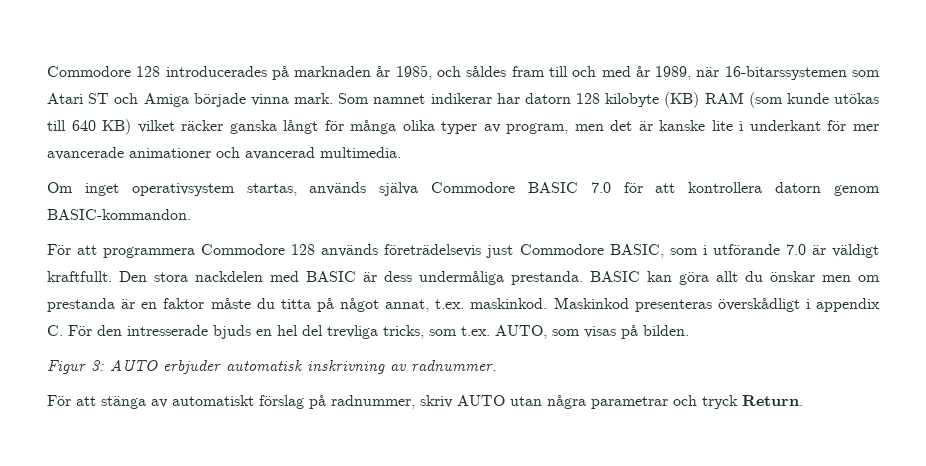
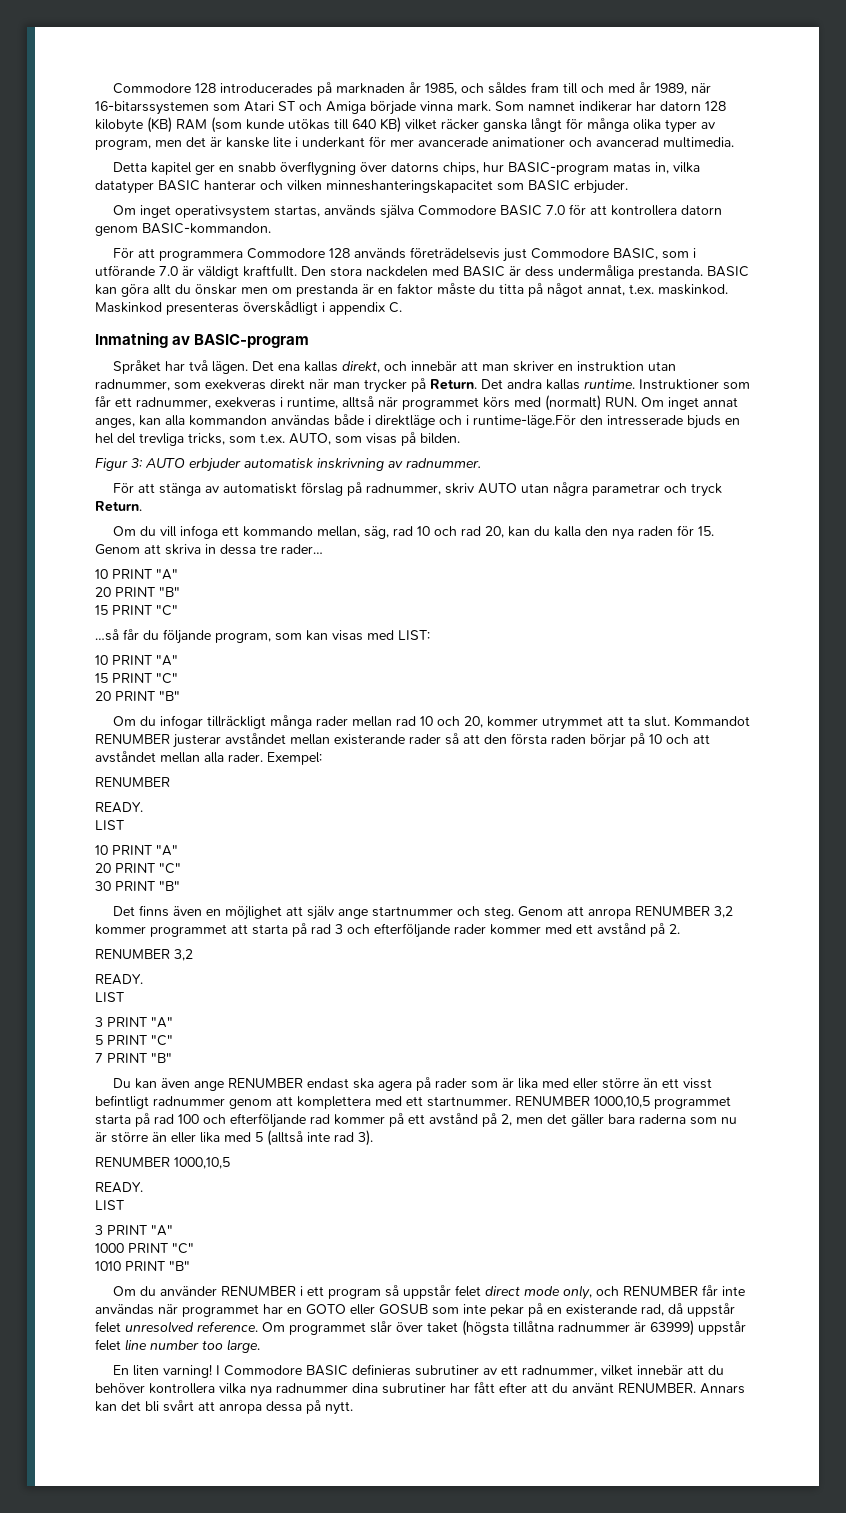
(401, 152) none -> [113,161,701,176] [95,180,628,194] // Detta kapitel ger en snabb överflygning över datorns chips, hur BASIC-program matas in, vilka datatyper BASIC hanterar och vilken minneshanteringskapacitet som BASIC erbjuder.
[68,325,92,336] För -> [95,332,310,348] [113,360,677,374] [95,378,750,393] [95,395,738,411] [95,414,576,428] // Inmatning av BASIC-program // Språket har två lägen. Det ena kallas direkt, och innebär att man skriver en instruktion utan radnummer, som exekveras direkt när man trycker på Return. Det andra kallas runtime. Instruktioner som får ett radnummer, exekveras i runtime, alltså när programmet körs med (normalt) RUN. Om inget annat anges, kan alla kommandon användas både i direktläge och i runtime-läge.För
(803, 400) none -> [113,525,715,540] [95,544,323,555] [95,569,178,580] [95,587,180,597] [95,605,178,616] [95,629,430,644] [95,655,178,666] [95,673,178,684] [95,691,180,701] [113,715,751,730] [95,733,710,748] [95,751,322,765] [95,777,170,787] [95,802,143,813] [95,820,124,830] [95,845,178,856] [95,863,181,874] [95,881,180,891] [113,905,734,920] [95,923,680,938] [95,949,193,961] [95,974,143,985] [95,992,124,1002] [95,1017,173,1028] [95,1035,173,1046] [95,1053,172,1063] [113,1077,713,1091] [95,1095,731,1109] [95,1113,737,1128] [95,1130,373,1146] [95,1157,230,1169] [95,1182,143,1193] [95,1200,124,1210] [95,1225,173,1236] [95,1243,194,1254] [95,1261,190,1271] [113,1285,746,1300] [95,1303,735,1317] [95,1320,746,1336] [95,1339,260,1353] [113,1364,725,1378] [95,1382,745,1397] [95,1400,353,1415] // Om du vill infoga ett kommando mellan, säg, rad 10 och rad 20, kan du kalla den nya raden för 15. Genom att skriva in dessa tre rader… // 10 PRINT "A" // 20 PRINT "B" // 15 PRINT "C" // …så får du följande program, som kan visas med LIST: // 10 PRINT "A" // 15 PRINT "C" // 20 PRINT "B" // Om du infogar tillräckligt många rader mellan rad 10 och 20, kommer utrymmet att ta slut. Kommandot RENUMBER justerar avståndet mellan existerande rader så att den första raden börjar på 10 och att avståndet mellan alla rader. Exempel: // RENUMBER // READY. // LIST // 10 PRINT "A" // 20 PRINT "C" // 30 PRINT "B" // Det finns även en möjlighet att själv ange startnummer och steg. Genom att anropa RENUMBER 3,2 kommer programmet att starta på rad 3 och efterföljande rader kommer med ett avstånd på 2. // RENUMBER 3,2 // READY. // LIST // 3 PRINT "A" // 5 PRINT "C" // 7 PRINT "B" // Du kan även ange RENUMBER endast ska agera på rader som är lika med eller större än ett visst befintligt radnummer genom att komplettera med ett startnummer. RENUMBER 1000,10,5 programmet starta på rad 100 och efterföljande rad kommer på ett avstånd på 2, men det gäller bara raderna som nu är större än eller lika med 5 (alltså inte rad 3). // RENUMBER 1000,10,5 // READY. // LIST // 3 PRINT "A" // 1000 PRINT "C" // 1010 PRINT "B" // Om du använder RENUMBER i ett program så uppstår felet direct mode only, och RENUMBER får inte användas när programmet har en GOTO eller GOSUB som inte pekar på en existerande rad, då uppstår felet unresolved reference. Om programmet slår över taket (högsta tillåtna radnummer är 63999) uppstår felet line number too large. // En liten varning! I Commodore BASIC definieras subrutiner av ett radnummer, vilket innebär att du behöver kontrollera vilka nya radnummer dina subrutiner har fått efter att du använt RENUMBER. Annars kan det bli svårt att anropa dessa på nytt.

